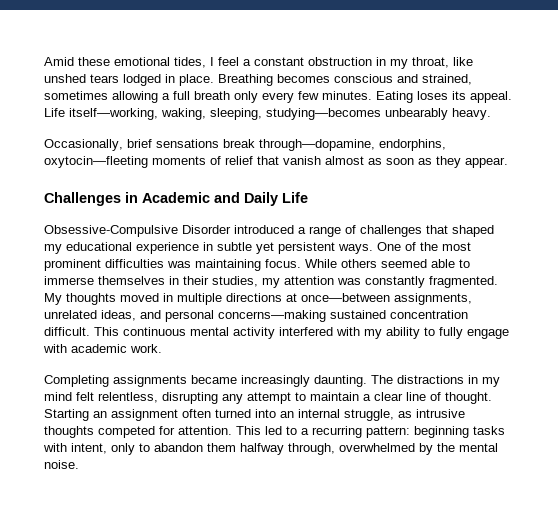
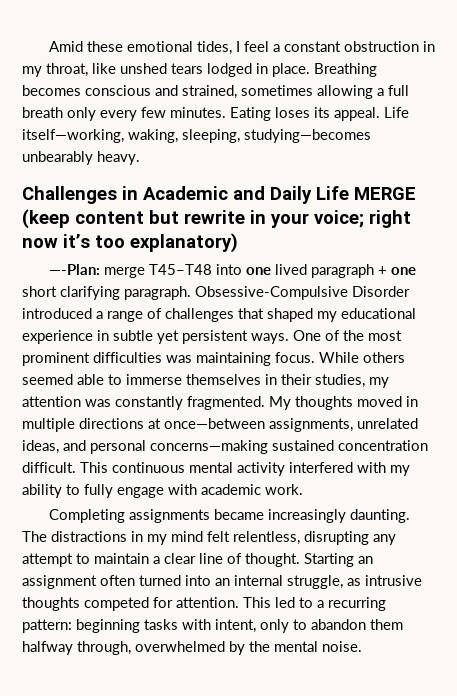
[44,139,446,151] [44,156,508,168] // Occasionally, brief sensations break through—dopamine, endorphins, oxytocin—fleeting moments of relief that vanish almost as soon as they appear. -> (140, 158) none
(308, 197) // -> [354,187,416,200] [22,209,411,229] [22,233,238,253] [48,264,416,278] [22,286,191,300] MERGE (keep content but rewrite in your voice; right now it’s too explanatory) // —-Plan: merge T45–T48 into one lived paragraph + one short clarifying paragraph.

